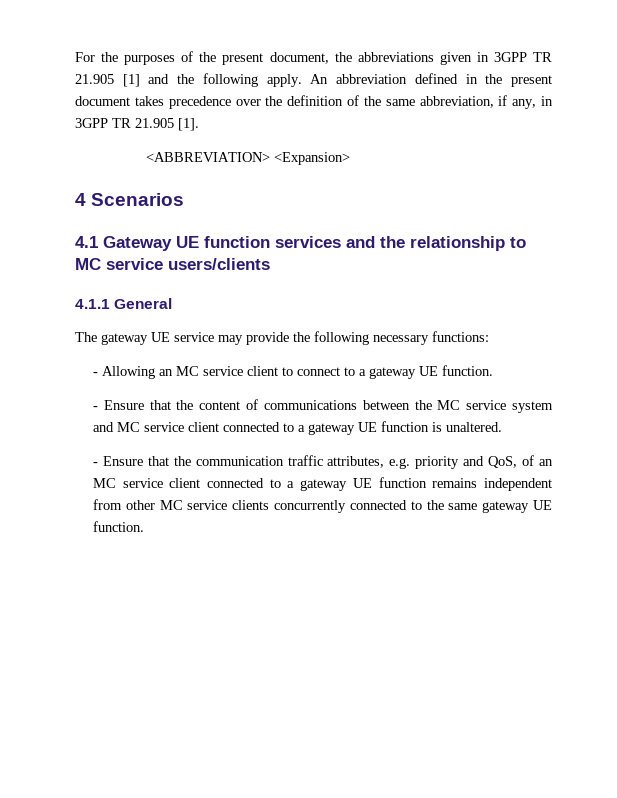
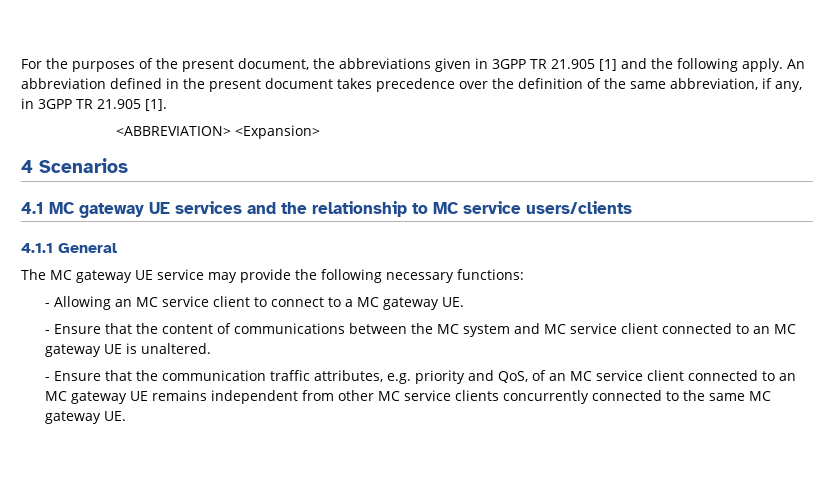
[103,236,270,251] Gateway UE function -> [49,202,170,218] MC gateway UE
(97, 337) none -> [50,270,72,280] MC
[368,365,493,379] gateway UE function. -> [356,297,464,310] MC gateway UE.
[466,400,507,410] service -> (459, 329) none
[297,421,429,435] a gateway UE function -> [752,324,796,334] [44,344,122,357] an MC gateway UE
[287,477,427,491] a gateway UE function -> [778,373,796,381] [44,391,148,404] an MC gateway UE
[482,500,553,513] [92,521,144,532] gateway UE function. -> [748,391,771,401] [44,411,126,424] MC gateway UE.

